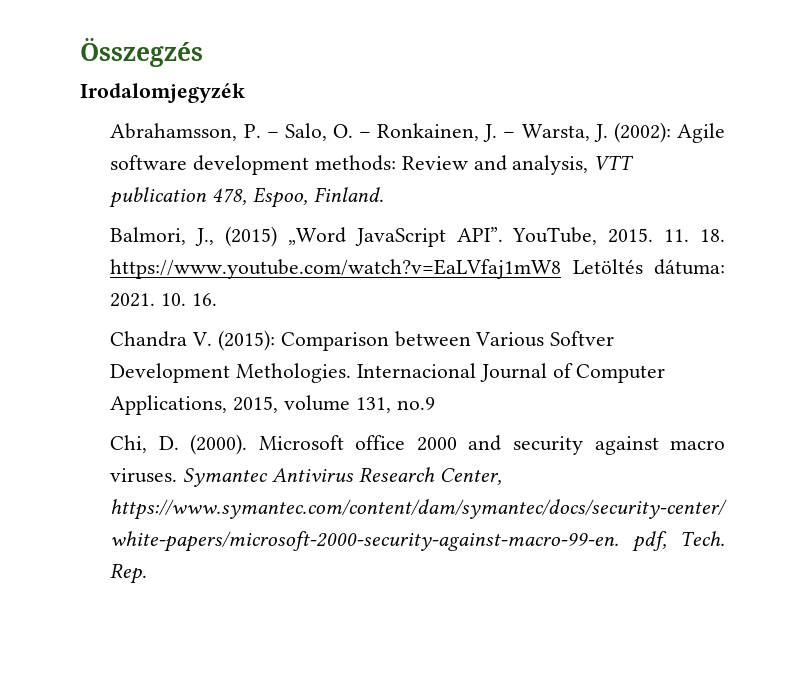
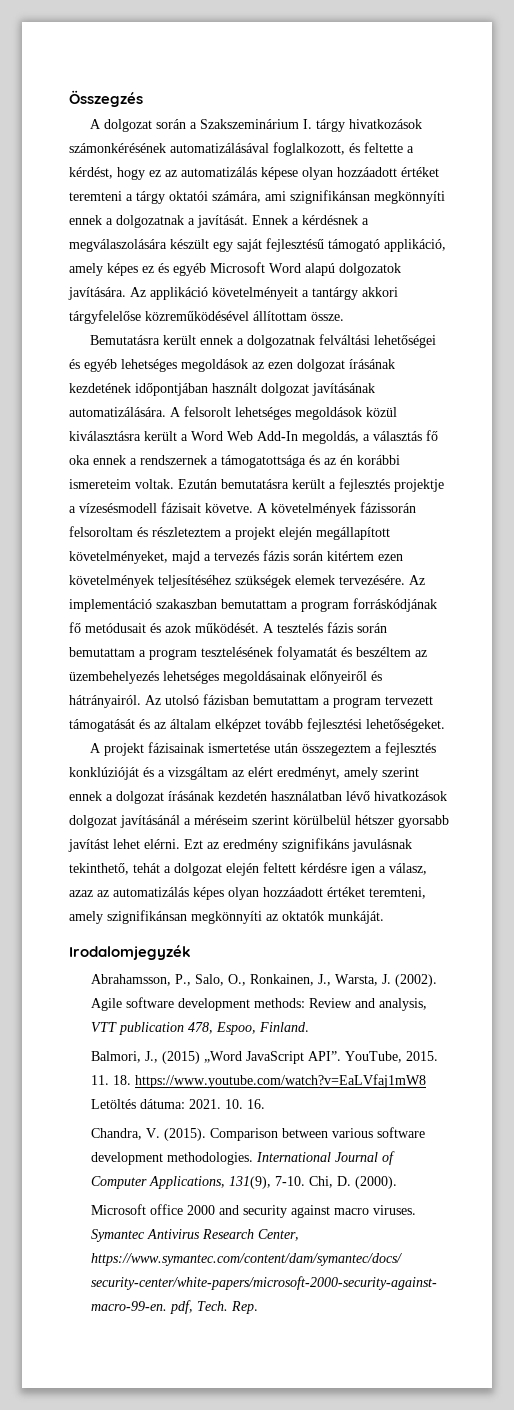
[80,83,245,103] [110,123,516,142] Irodalomjegyzék // Abrahamsson, P. – Salo, O. – Ronkainen, J. – -> [89,119,422,132] [69,142,414,156] [69,167,439,180] [69,190,445,204] [69,215,369,228] [69,238,446,252] [69,262,401,276] [68,287,398,300] [69,310,344,324] [89,334,436,348] [69,359,395,372] [69,383,375,396] [69,406,397,420] [69,430,438,444] [69,455,400,468] [69,478,444,492] [69,502,416,516] [69,526,390,540] [69,550,403,564] [69,575,425,588] [69,598,437,612] [69,622,387,633] [69,646,427,660] [69,671,382,684] [69,694,433,708] [69,718,445,732] [89,742,436,756] [69,767,419,780] [69,791,447,804] [69,815,449,828] [68,838,412,852] [69,862,427,876] [69,887,426,900] [69,910,384,924] [69,945,191,960] [91,974,332,986] A dolgozat során a Szakszeminárium I. tárgy hivatkozások számonkérésének automatizálásával foglalkozott, és feltette a kérdést, hogy ez az automatizálás képese olyan hozzáadott értéket teremteni a tárgy oktatói számára, ami szignifikánsan megkönnyíti ennek a dolgozatnak a javítását. Ennek a kérdésnek a megválaszolására készült egy saját fejlesztésű támogató applikáció, amely képes ez és egyéb Microsoft Word alapú dolgozatok javítására. Az applikáció követelményeit a tantárgy akkori tárgyfelelőse közreműködésével állítottam össze. // Bemutatásra került ennek a dolgozatnak felváltási lehetőségei és egyéb lehetséges megoldások az ezen dolgozat írásának kezdetének időpontjában használt dolgozat javításának automatizálására. A felsorolt lehetséges megoldások közül kiválasztásra került a Word Web Add-In megoldás, a választás fő oka ennek a rendszernek a támogatottsága és az én korábbi ismereteim voltak. Ezután bemutatásra került a fejlesztés projektje a vízesésmodell fázisait követve. A követelmények fázissorán felsoroltam és részleteztem a projekt elején megállapított követelményeket, majd a tervezés fázis során kitértem ezen követelmények teljesítéséhez szükségek elemek tervezésére. Az implementáció szakaszban bemutattam a program forráskódjának fő metódusait és azok működését. A tesztelés fázis során bemutattam a program tesztelésének folyamatát és beszéltem az üzembehelyezés lehetséges megoldásainak előnyeiről és hátrányairól. Az utolsó fázisban bemutattam a program tervezett támogatását és az általam elképzet tovább fejlesztési lehetőségeket. // A projekt fázisainak ismertetése után összegeztem a fejlesztés konklúzióját és a vizsgáltam az elért eredményt, amely szerint ennek a dolgozat írásának kezdetén használatban lévő hivatkozások dolgozat javításánál a méréseim szerint körülbelül hétszer gyorsabb javítást lehet elérni. Ezt az eredmény szignifikáns javulásnak tekinthető, tehát a dolgozat elején feltett kérdésre igen a válasz, azaz az automatizálás képes olyan hozzáadott értéket teremteni, amely szignifikánsan megkönnyíti az oktatók munkáját. // Irodalomjegyzék // Abrahamsson, P., Salo, O., Ronkainen, J.,
[613,122,671,143] (2002): -> [395,974,438,987] (2002).
[110,330,615,351] [110,363,666,383] [110,395,435,415] Chandra V. (2015): Comparison between Various Softver Development Methologies. Internacional Journal of Computer Applications, 2015, volume 131, no.9 // -> [91,1127,426,1141] [91,1151,396,1165] [91,1176,306,1189] Chandra, V. (2015). Comparison between various software development methodologies. International Journal of Computer Applications, 131(9), 7-10.
(248, 444) none -> (398, 1182) //

